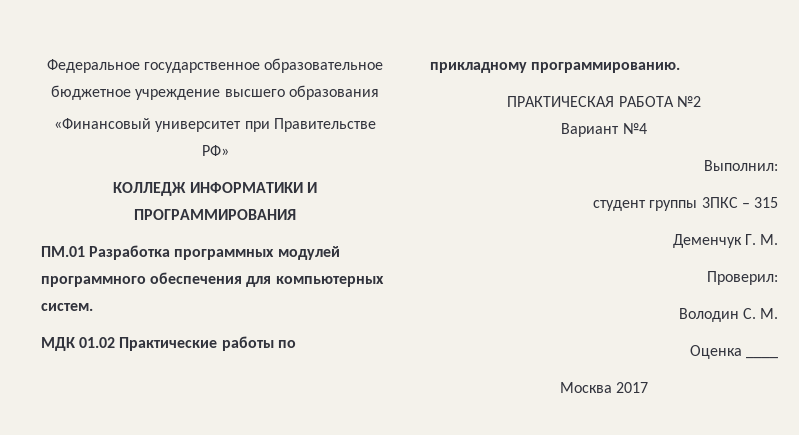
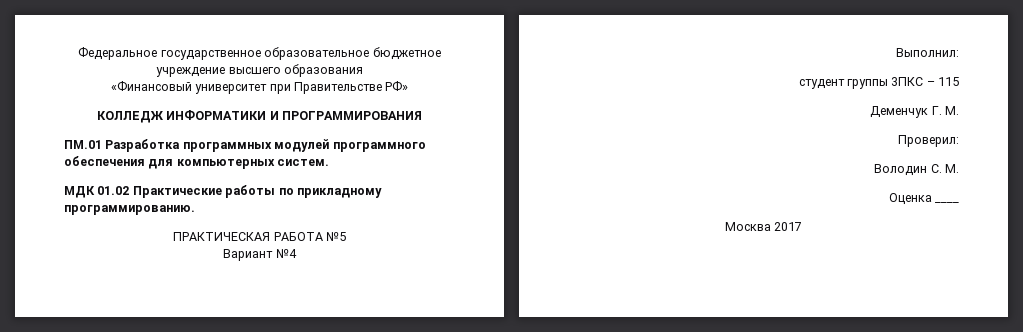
[676,96,701,107] №2 -> [325,232,346,241] №5
[754,197,778,208] 315 -> [938,77,959,86] 115

